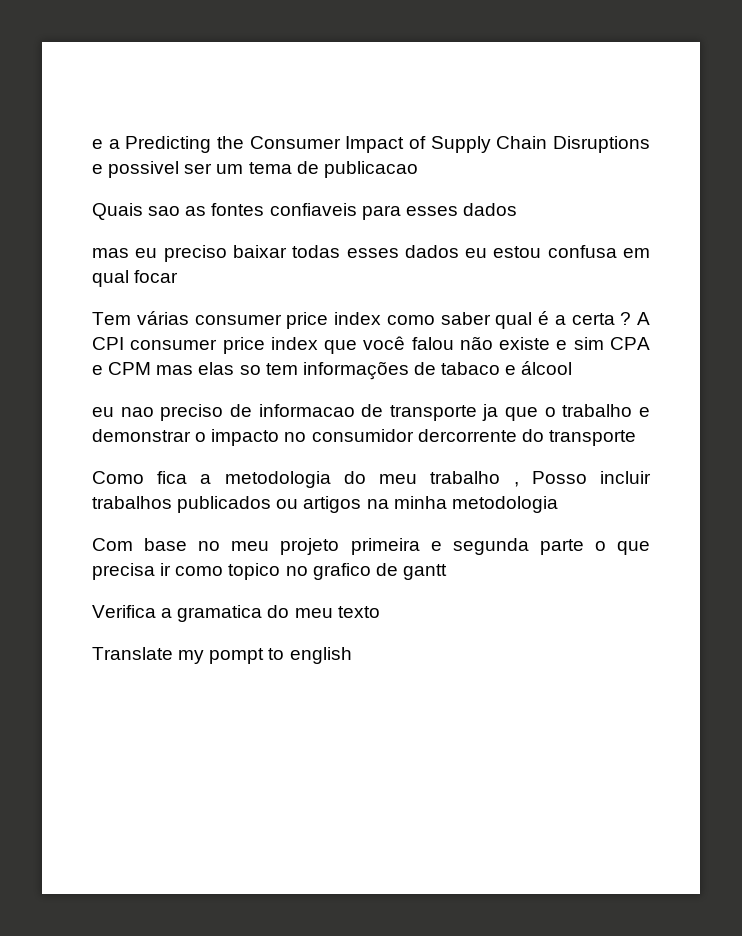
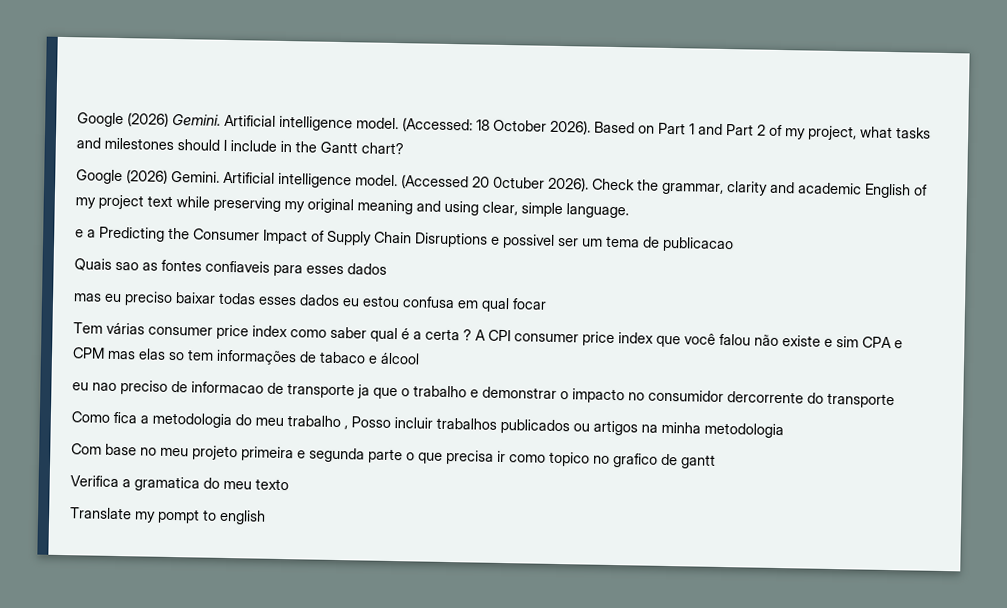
(92, 144) none -> [77,112,931,141] [76,137,404,155] [76,169,928,199] [75,194,629,219] Google (2026) Gemini. Artificial intelligence model. (Accessed: 18 October 2026). Based on Part 1 and Part 2 of my project, what tasks and milestones should I include in the Gantt chart? // Google (2026) Gemini. Artificial intelligence model. (Accessed 20 0ctuber 2026). Check the grammar, clarity and academic English of my project text while preserving my original meaning and using clear, simple language. //

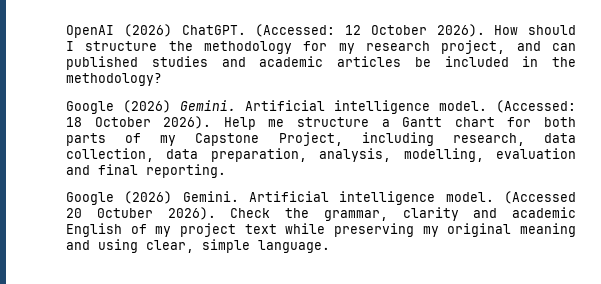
(77, 120) none -> [66,24,576,38] [66,40,576,54] [66,56,576,70] [66,73,162,86] OpenAI (2026) ChatGPT. (Accessed: 12 October 2026). How should I structure the methodology for my research project, and can published studies and academic articles be included in the methodology? //
[594,121,931,141] [76,137,404,155] Based on Part 1 and Part 2 of my project, what tasks and milestones should I include in the Gantt chart? -> [223,117,577,130] [66,132,576,146] [66,148,576,162] [66,164,226,178] Help me structure a Gantt chart for both parts of my Capstone Project, including research, data collection, data preparation, analysis, modelling, evaluation and final reporting.
[75,226,734,253] [74,258,387,277] [73,291,547,313] [73,322,903,349] [72,347,420,366] [72,380,895,409] [71,411,784,439] [71,443,716,469] [70,475,289,492] [70,507,266,525] // e a Predicting the Consumer Impact of Supply Chain Disruptions e possivel ser um tema de publicacao // Quais sao as fontes confiaveis para esses dados // mas eu preciso baixar todas esses dados eu estou confusa em qual focar // Tem várias consumer price index como saber qual é a certa ? A CPI consumer price index que você falou não existe e sim CPA e CPM mas elas so tem informações de tabaco e álcool // eu nao preciso de informacao de transporte ja que o trabalho e demonstrar o impacto no consumidor dercorrente do transporte // Como fica a metodologia do meu trabalho , Posso incluir trabalhos publicados ou artigos na minha metodologia // Com base no meu projeto primeira e segunda parte o que precisa ir como topico no grafico de gantt // Verifica a gramatica do meu texto // Translate my pompt to english -> (330, 246) none

